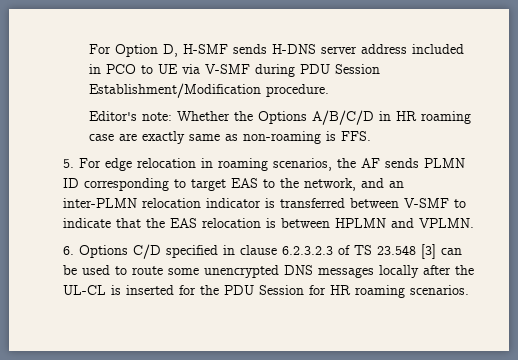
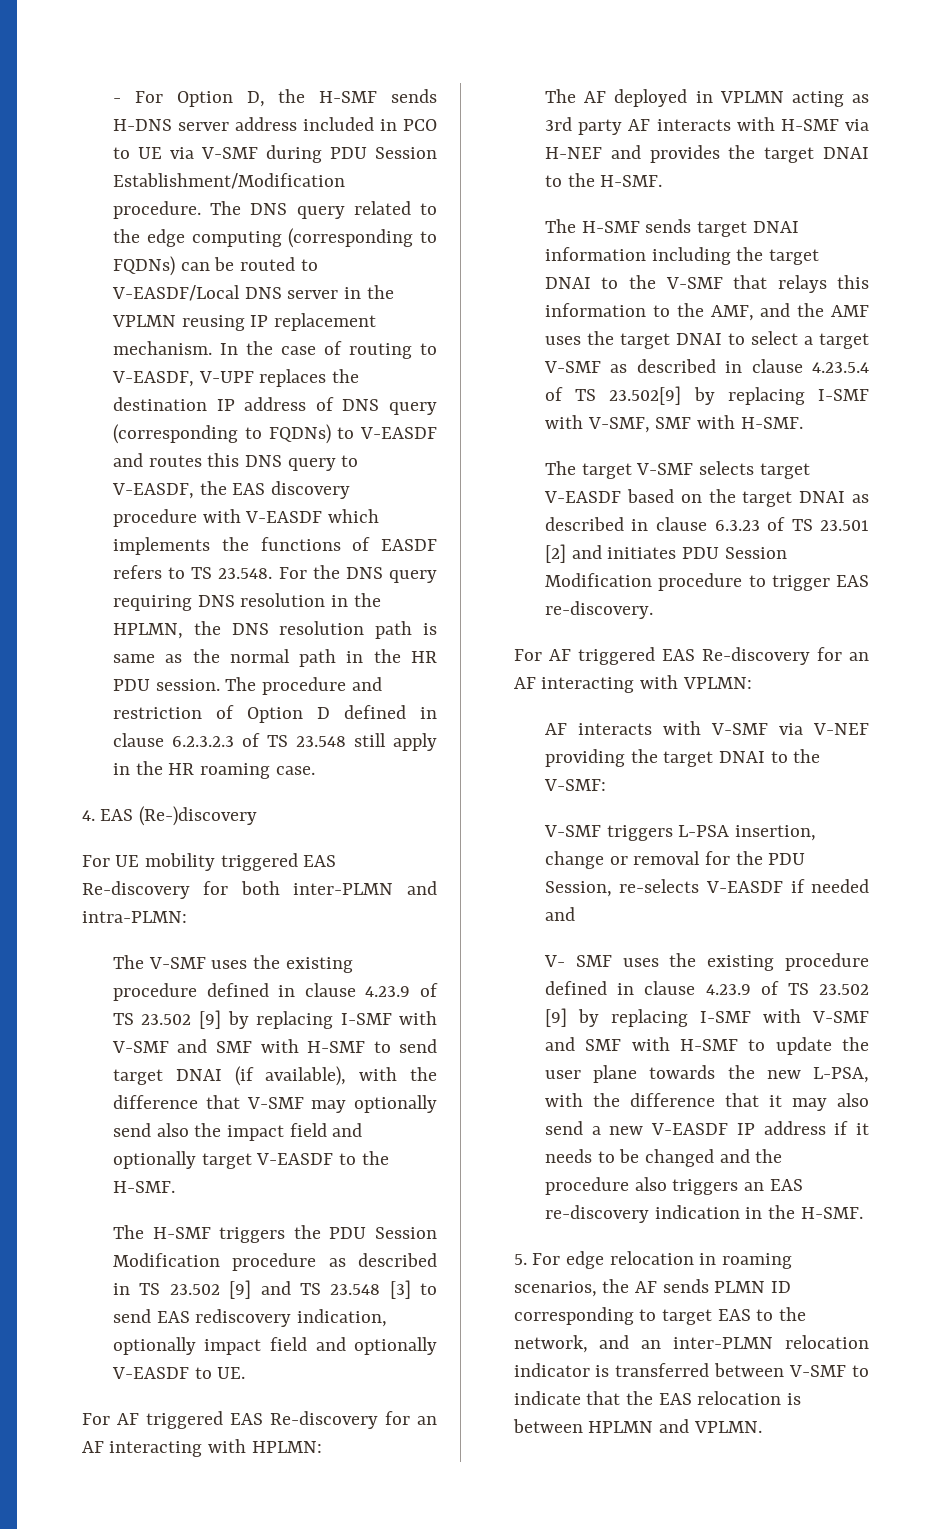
(89, 49) none -> [112,98,121,103] -
(179, 50) none -> [278,89,306,103] the
[89,110,472,125] [89,131,372,144] // Editor's note: Whether the Options A/B/C/D in HR roaming case are exactly same as non-roaming is FFS. -> [210,201,437,219] [112,228,437,248] [112,256,318,276] [111,285,394,301] [111,313,376,331] [112,341,437,359] [111,369,359,387] [112,397,437,415] [112,424,437,444] [112,453,359,471] [111,481,350,499] [112,509,379,527] [112,537,437,555] [112,565,437,583] [112,593,381,611] [112,621,437,639] [112,649,437,667] [112,677,382,695] [112,705,437,723] [112,733,437,751] [112,761,315,779] [81,806,257,826] [81,853,337,871] [81,881,437,899] [81,911,187,923] [112,955,353,973] [112,983,438,1001] [112,1010,437,1029] [111,1039,437,1053] [112,1066,437,1086] [112,1095,437,1113] [112,1123,363,1141] [112,1151,389,1169] [112,1181,175,1193] [112,1225,437,1243] [112,1253,437,1271] [112,1280,437,1299] [112,1309,387,1327] [112,1337,437,1355] [111,1367,246,1379] [81,1411,438,1429] [81,1439,322,1457] [544,89,869,107] [544,117,869,135] [544,145,869,163] [544,173,663,187] [544,219,799,237] [544,247,819,265] [544,275,869,293] [544,303,869,321] [544,331,869,349] [543,359,869,373] [544,386,869,405] [544,415,803,433] [544,461,810,479] [543,489,869,507] [544,517,869,531] [544,544,787,563] [544,573,869,591] [544,601,653,619] [513,647,869,665] [513,675,752,693] [544,721,869,735] [544,749,821,767] [543,779,606,791] [543,825,816,841] [544,851,806,869] [544,879,869,897] [544,907,575,921] [543,953,869,971] [544,981,869,995] [544,1008,869,1027] [544,1037,869,1055] [544,1065,869,1083] [544,1093,869,1111] [544,1121,869,1135] [544,1149,783,1167] [544,1177,803,1195] [544,1205,863,1223] The DNS query related to the edge computing (corresponding to FQDNs) can be routed to V-EASDF/Local DNS server in the VPLMN reusing IP replacement mechanism. In the case of routing to V-EASDF, V-UPF replaces the destination IP address of DNS query (corresponding to FQDNs) to V-EASDF and routes this DNS query to V-EASDF, the EAS discovery procedure with V-EASDF which implements the functions of EASDF refers to TS 23.548. For the DNS query requiring DNS resolution in the HPLMN, the DNS resolution path is same as the normal path in the HR PDU session. The procedure and restriction of Option D defined in clause 6.2.3.2.3 of TS 23.548 still apply in the HR roaming case. // 4. EAS (Re-)discovery // For UE mobility triggered EAS Re-discovery for both inter-PLMN and intra-PLMN: // The V-SMF uses the existing procedure defined in clause 4.23.9 of TS 23.502 [9] by replacing I-SMF with V-SMF and SMF with H-SMF to send target DNAI (if available), with the difference that V-SMF may optionally send also the impact field and optionally target V-EASDF to the H-SMF. // The H-SMF triggers the PDU Session Modification procedure as described in TS 23.502 [9] and TS 23.548 [3] to send EAS rediscovery indication, optionally impact field and optionally V-EASDF to UE. // For AF triggered EAS Re-discovery for an AF interacting with HPLMN: // The AF deployed in VPLMN acting as 3rd party AF interacts with H-SMF via H-NEF and provides the target DNAI to the H-SMF. // The H-SMF sends target DNAI information including the target DNAI to the V-SMF that relays this information to the AMF, and the AMF uses the target DNAI to select a target V-SMF as described in clause 4.23.5.4 of TS 23.502[9] by replacing I-SMF with V-SMF, SMF with H-SMF. // The target V-SMF selects target V-EASDF based on the target DNAI as described in clause 6.3.23 of TS 23.501 [2] and initiates PDU Session Modification procedure to trigger EAS re-discovery. // For AF triggered EAS Re-discovery for an AF interacting with VPLMN: // AF interacts with V-SMF via V-NEF providing the target DNAI to the V-SMF: // V-SMF triggers L-PSA insertion, change or removal for the PDU Session, re-selects V-EASDF if needed and // V- SMF uses the existing procedure defined in clause 4.23.9 of TS 23.502 [9] by replacing I-SMF with V-SMF and SMF with H-SMF to update the user plane towards the new L-PSA, with the difference that it may also send a new V-EASDF IP address if it needs to be changed and the procedure also triggers an EAS re-discovery indication in the H-SMF.
[63,244,463,259] [63,265,475,278] [63,285,470,298] // 6. Options C/D specified in clause 6.2.3.2.3 of TS 23.548 [3] can be used to route some unencrypted DNS messages locally after the UL-CL is inserted for the PDU Session for HR roaming scenarios. -> (762, 1427) none

